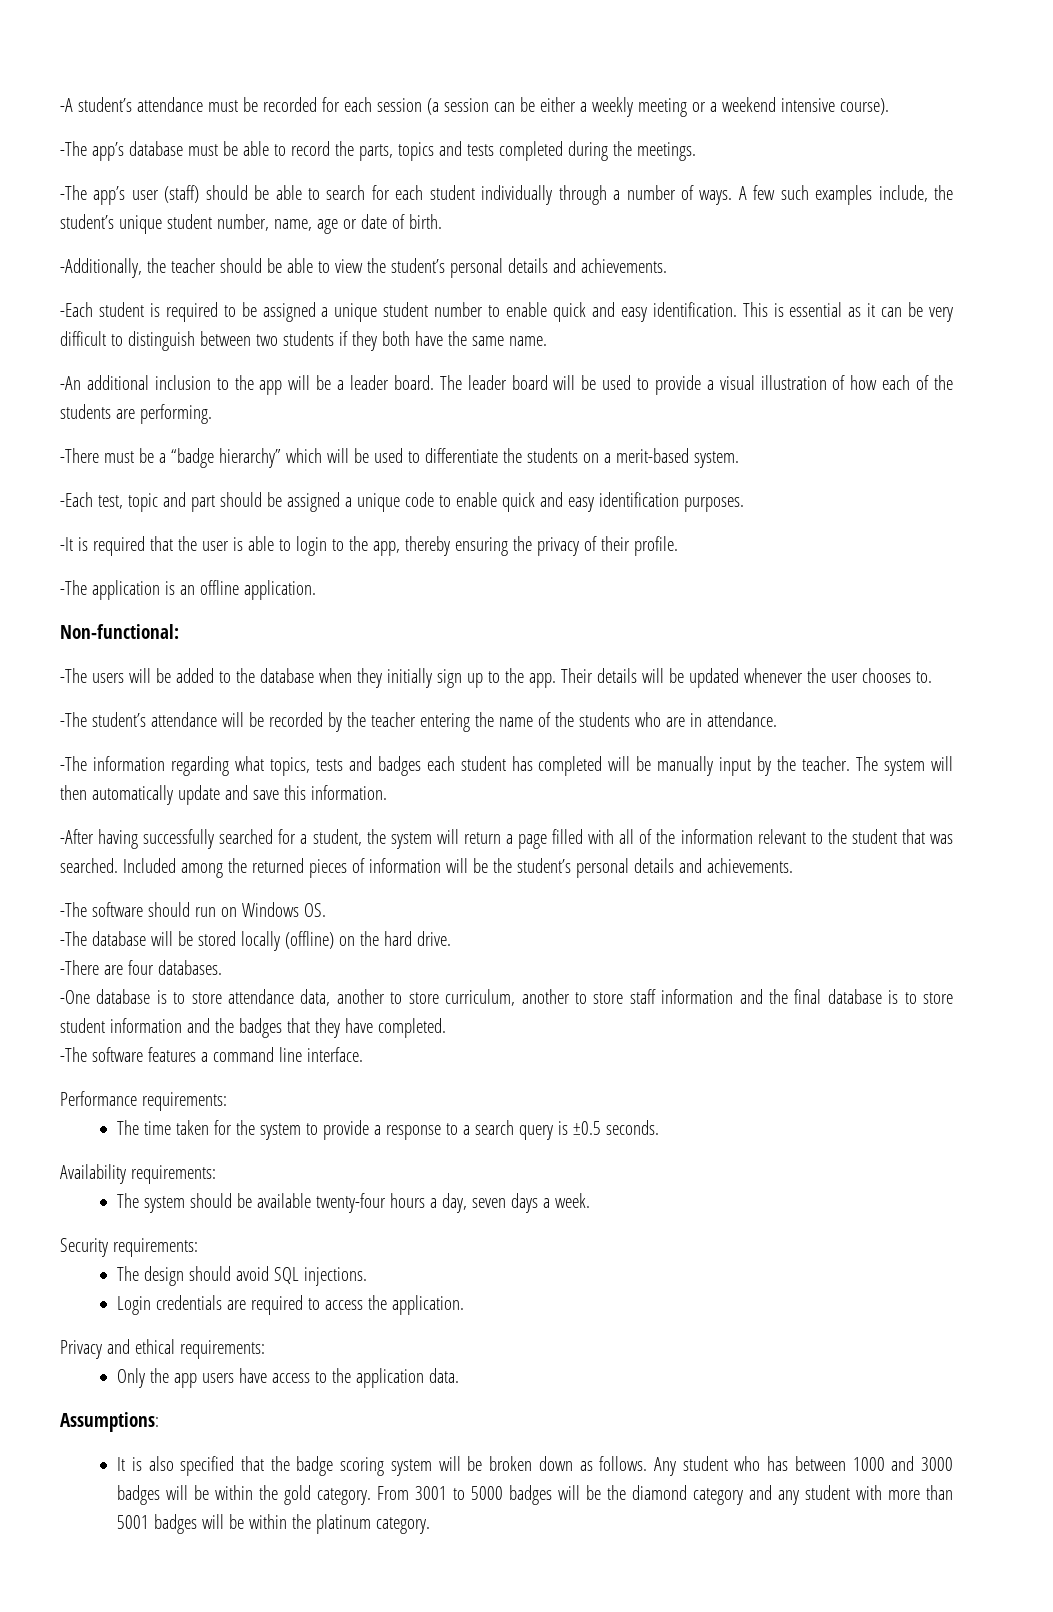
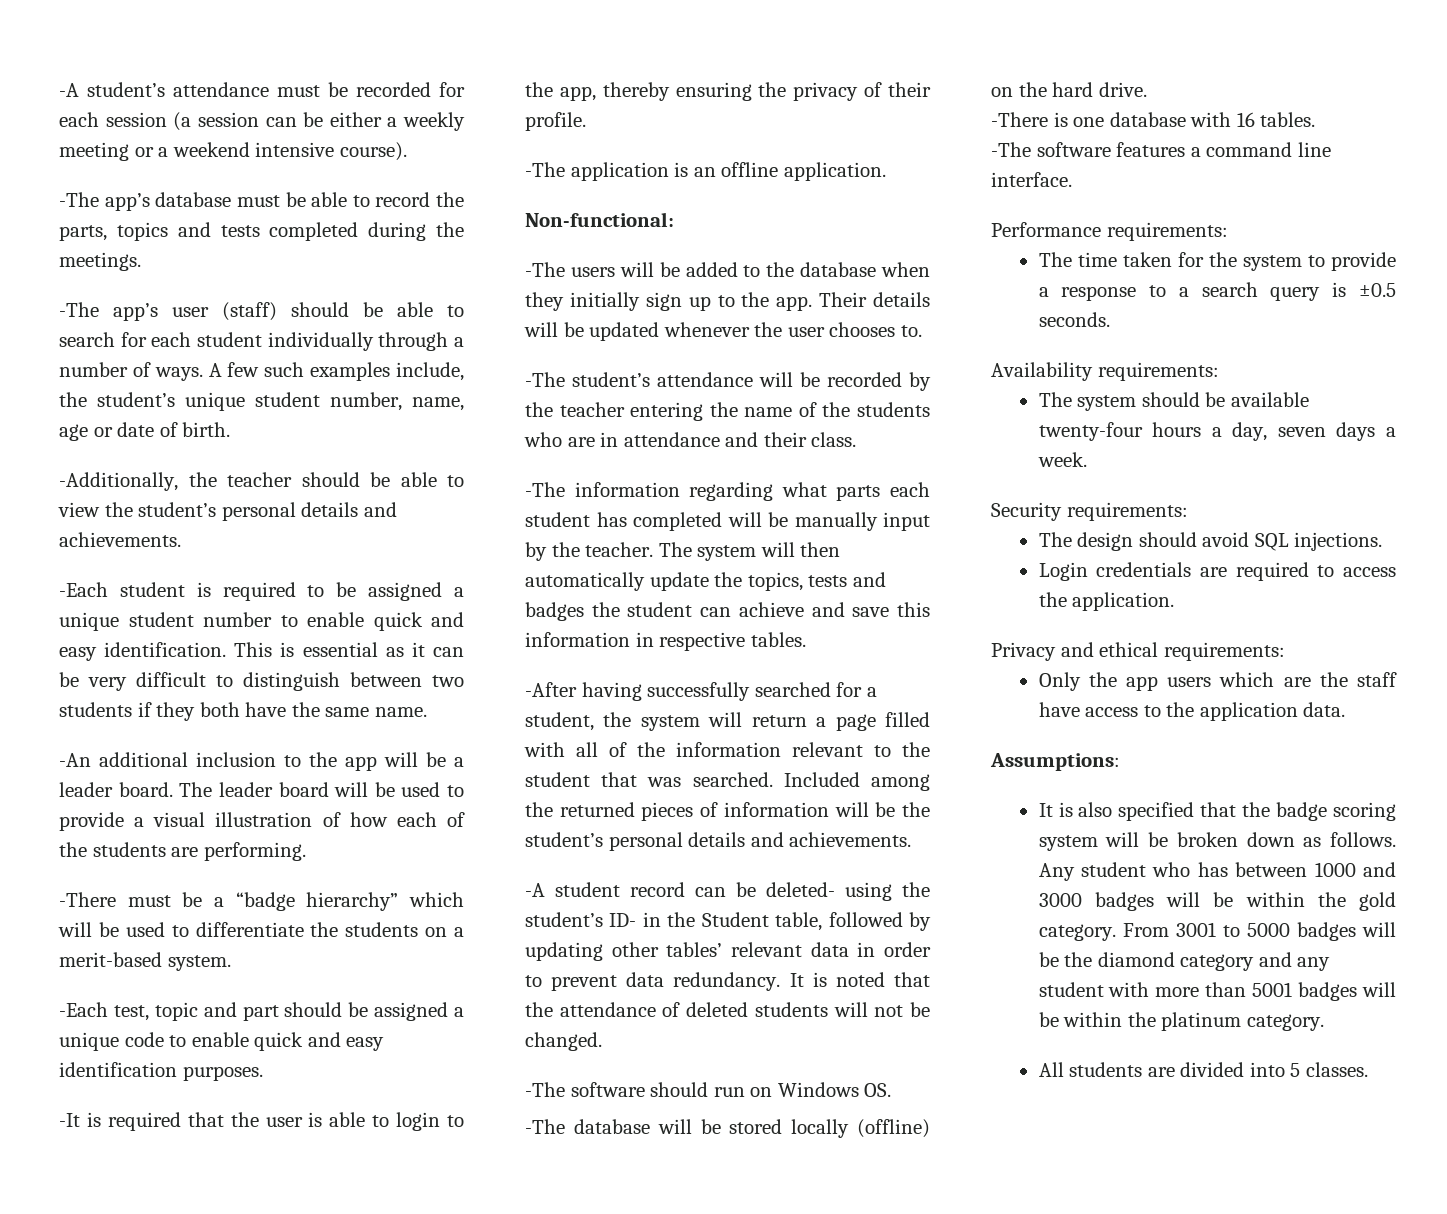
[706,712,777,727] attendance. -> [623,432,857,447] attendance and their class.
[269,756,421,776] topics, tests and badges -> [836,485,881,501] parts
[224,785,387,800] and save this information. -> [714,572,886,591] [525,602,930,621] [525,632,806,651] the topics, tests and badges the student can achieve and save this information in respective tables.
(793, 865) none -> [525,882,930,901] [525,912,931,931] [525,942,931,961] [525,972,930,991] [525,1002,930,1017] [525,1032,602,1051] // -A student record can be deleted- using the student’s ID- in the Student table, followed by updating other tables’ relevant data in order to prevent data redundancy. It is noted that the attendance of deleted students will not be changed.
[103,960,222,975] [60,989,953,1006] [60,1018,446,1038] are four databases. // -One database is to store attendance data, another to store curriculum, another to store staff information and the final database is to store student information and the badges that they have completed. -> [1053,112,1316,127] is one database with 16 tables.
(235, 1378) none -> [1219,672,1397,687] which are the staff
(431, 1525) none -> [1038,1062,1368,1077] // All students are divided into 5 classes.

